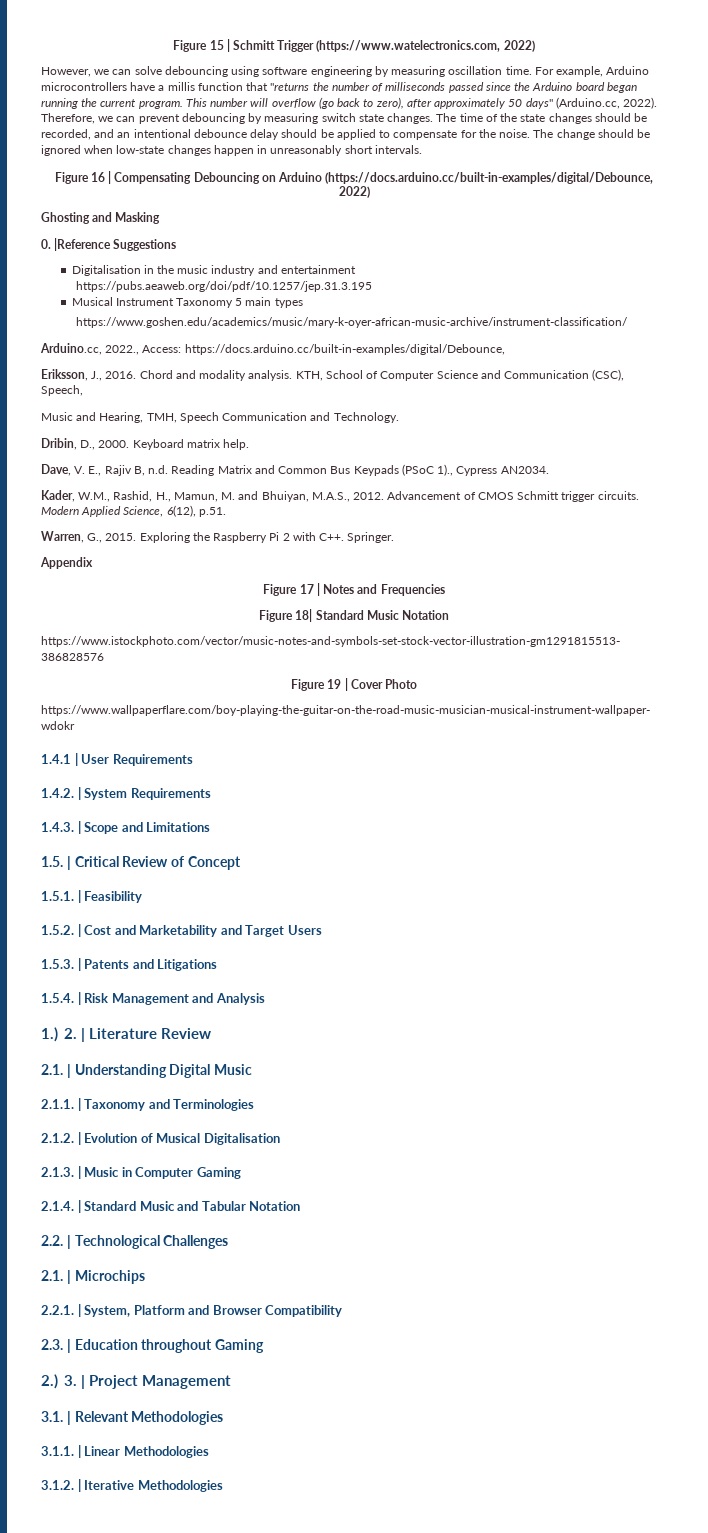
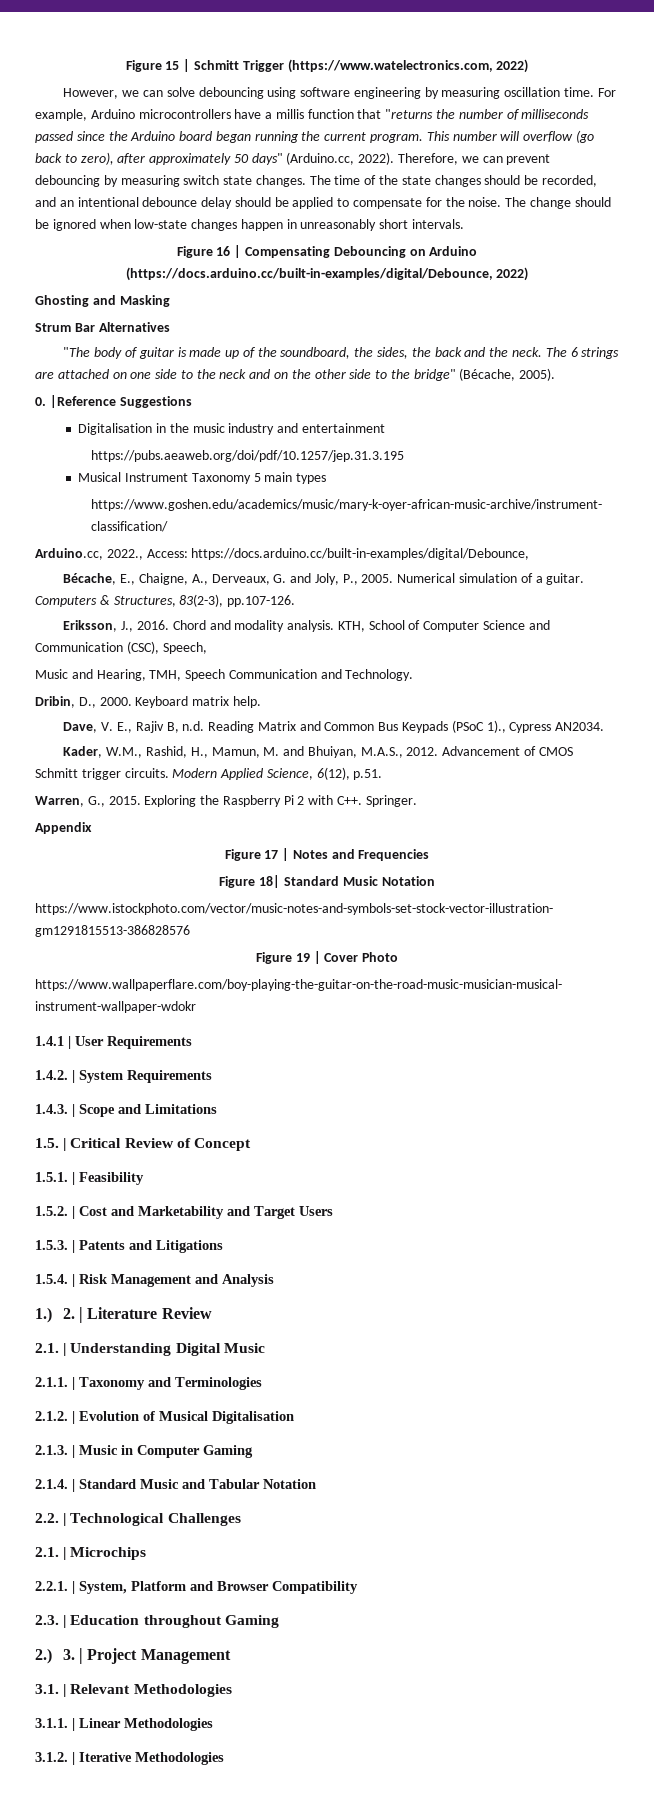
(161, 218) none -> [35,322,170,332] [63,347,620,359] [35,368,556,381] // Strum Bar Alternatives // "The body of guitar is made up of the soundboard, the sides, the back and the neck. The 6 strings are attached on one side to the neck and on the other side to the bridge" (Bécache, 2005).
(505, 349) none -> [63,573,585,585] [35,594,296,607] // Bécache, E., Chaigne, A., Derveaux, G. and Joly, P., 2005. Numerical simulation of a guitar. Computers & Structures, 83(2-3), pp.107-126.

